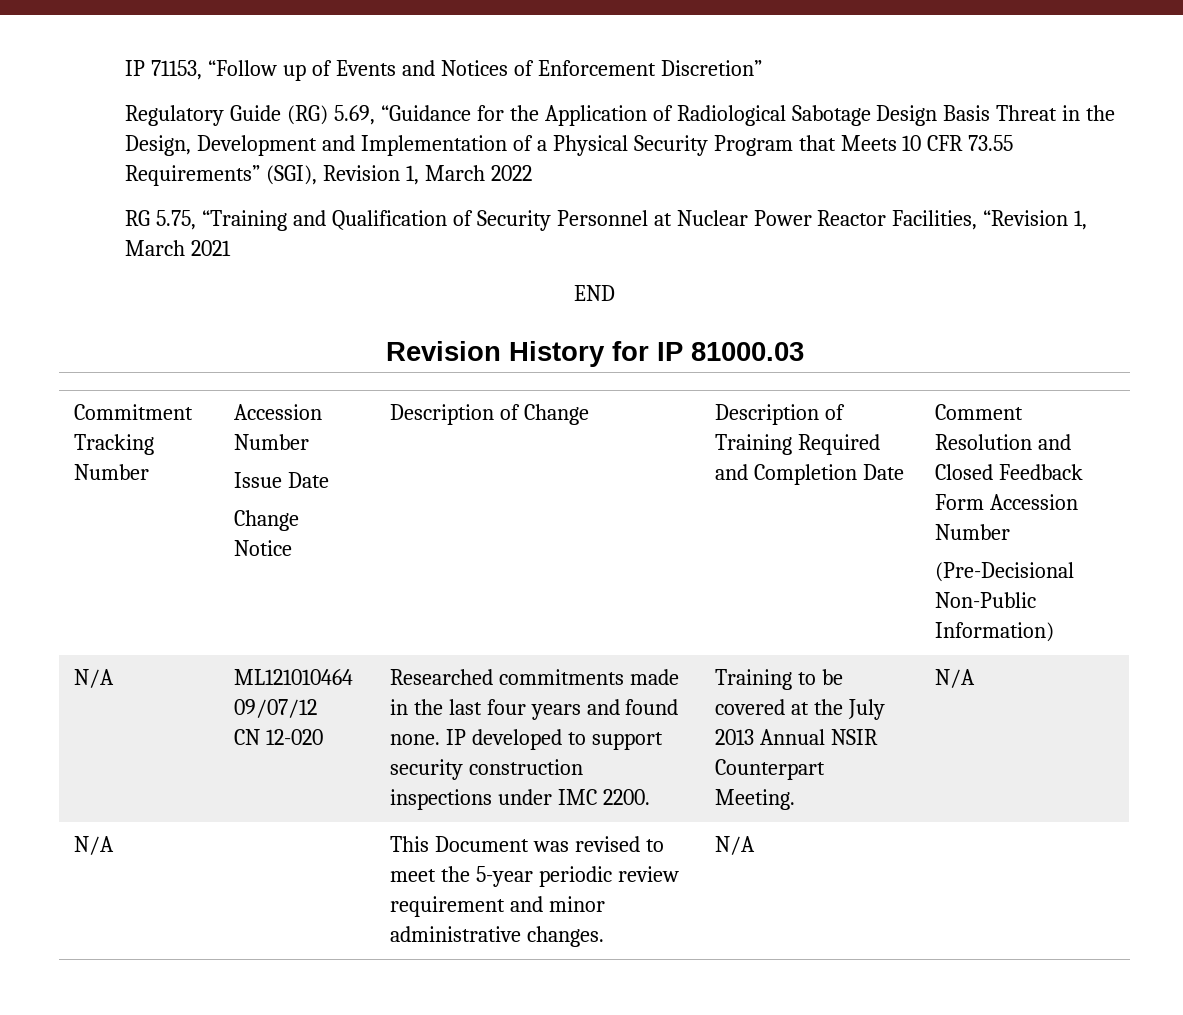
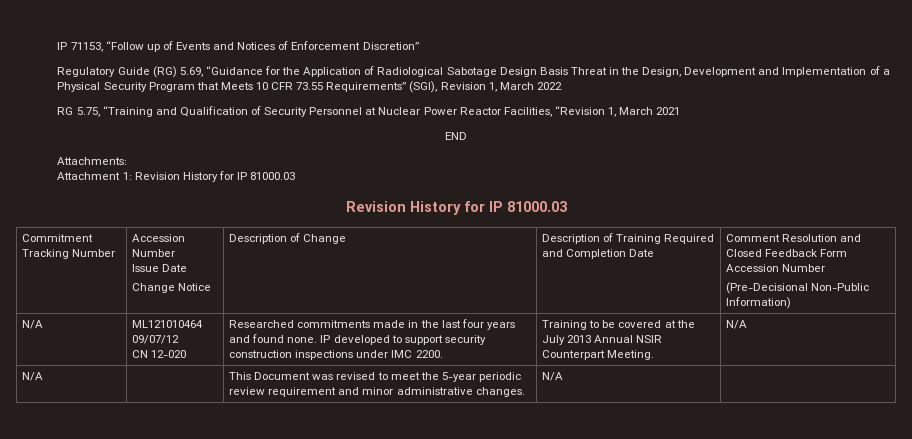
(615, 293) none -> [57,157,128,165] [57,171,296,182] // Attachments: // Attachment 1: Revision History for IP 81000.03

